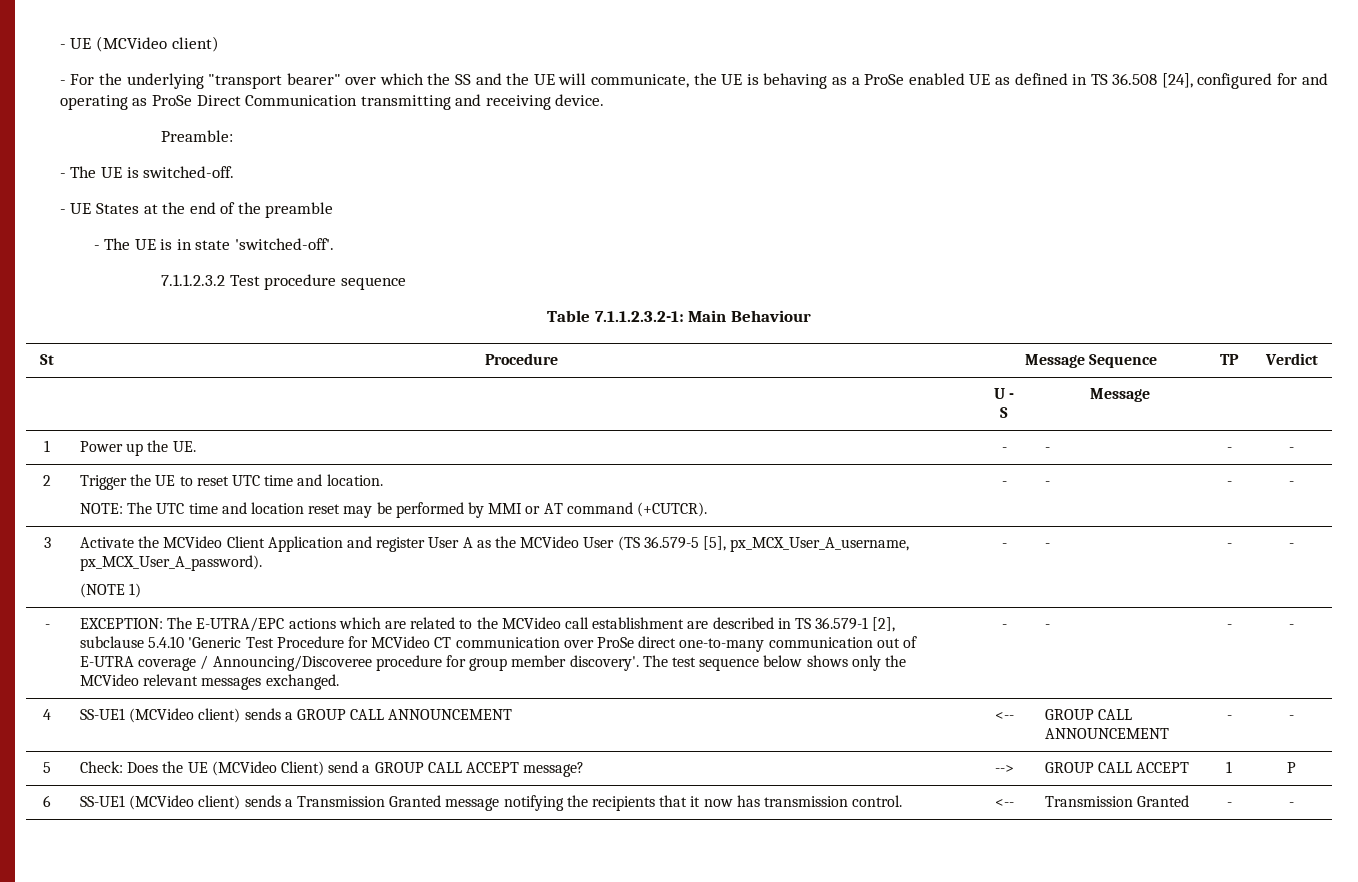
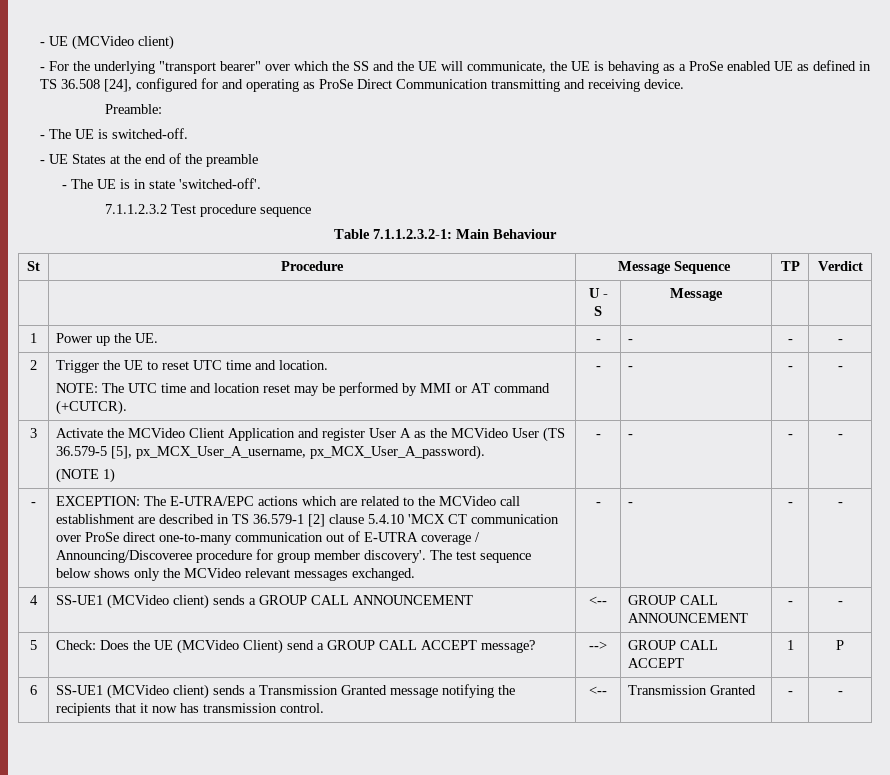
[872,617,896,632] [80,636,431,648] [2], subclause 5.4.10 'Generic Test Procedure for MCVideo -> [308,514,446,527] [2] clause 5.4.10 'MCX

